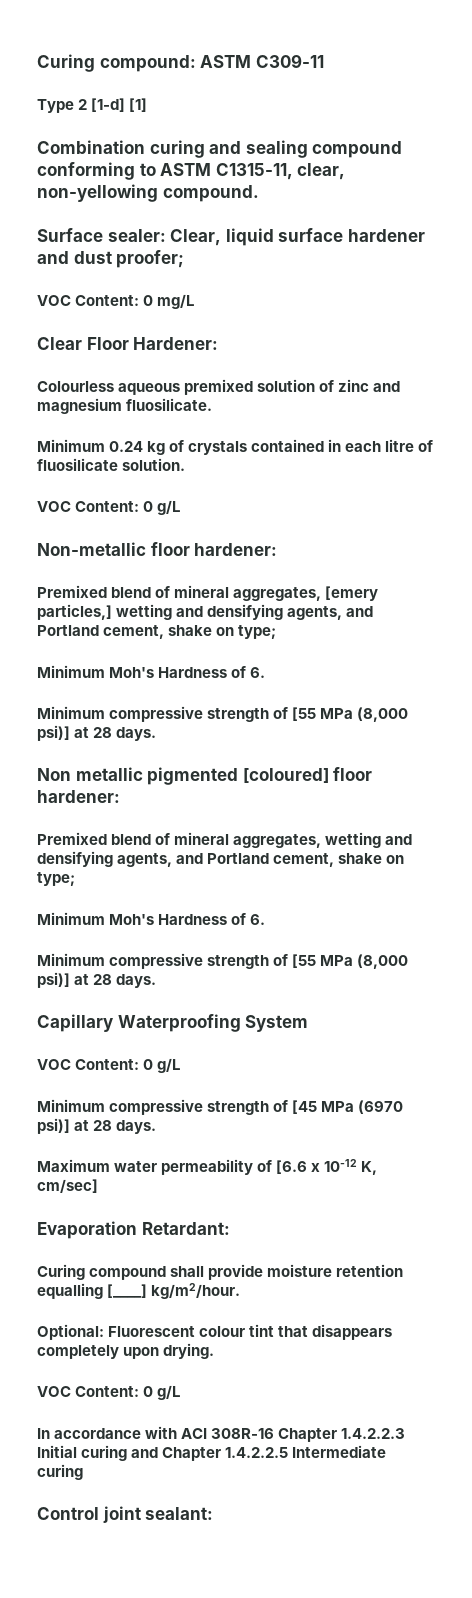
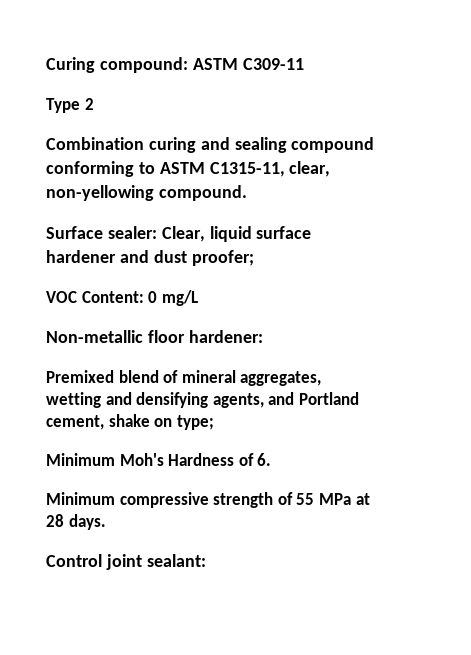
[91,98,148,112] [1-d] [1] -> (94, 104) none
[37,337,219,350] [37,379,401,395] [37,398,213,414] [37,439,434,455] [37,458,186,471] [37,500,181,515] [37,542,278,556] [37,585,379,601] [37,604,374,620] [37,625,277,639] [37,665,266,678] [37,706,409,722] [37,725,157,741] [37,767,329,785] Clear Floor Hardener: // Colourless aqueous premixed solution of zinc and magnesium fluosilicate. // Minimum 0.24 kg of crystals contained in each litre of fluosilicate solution. // VOC Content: 0 g/L // Non-metallic floor hardener: // Premixed blend of mineral aggregates, [emery particles,] wetting and densifying agents, and Portland cement, shake on type; // Minimum Moh's Hardness of 6. // Minimum compressive strength of [55 MPa (8,000 psi)] at 28 days. // Non metallic pigmented [coloured] -> [46,330,143,343] Non-metallic
[292,954,409,969] [37,972,157,988] [37,1014,309,1032] [37,1058,181,1073] [37,1099,404,1115] [37,1118,157,1134] [37,1159,378,1175] [37,1179,98,1193] [37,1221,230,1239] [37,1264,404,1280] [37,1283,241,1299] [37,1324,393,1340] [37,1343,215,1359] [37,1385,181,1400] [37,1426,406,1442] [37,1445,387,1461] [37,1464,83,1480] [55 MPa (8,000 psi)] at 28 days. // Capillary Waterproofing System // VOC Content: 0 g/L // Minimum compressive strength of [45 MPa (6970 psi)] at 28 days. // Maximum water permeability of [6.6 x 10-12 K, cm/sec] // Evaporation Retardant: // Curing compound shall provide moisture retention equalling [____] kg/m2/hour. // Optional: Fluorescent colour tint that disappears completely upon drying. // VOC Content: 0 g/L // In accordance with ACI 308R-16 Chapter 1.4.2.2.3 Initial curing and Chapter 1.4.2.2.5 Intermediate curing -> [296,493,370,505] [46,514,106,530] 55 MPa at 28 days.

